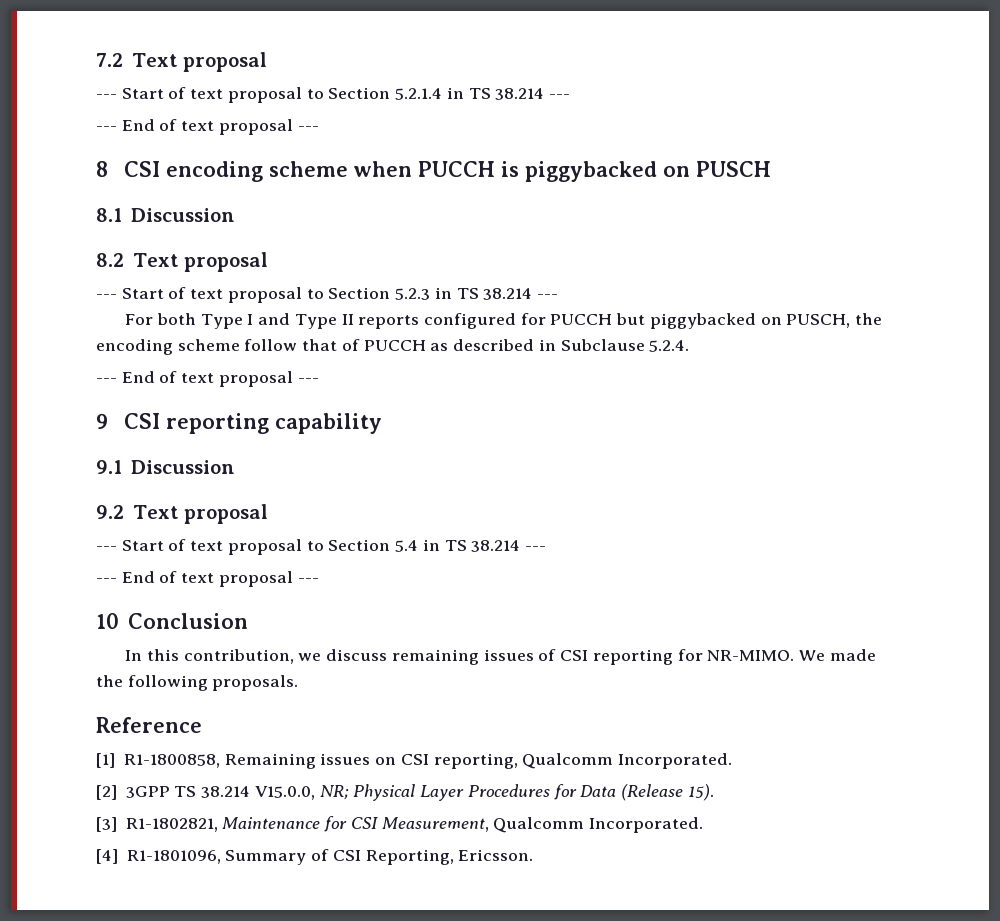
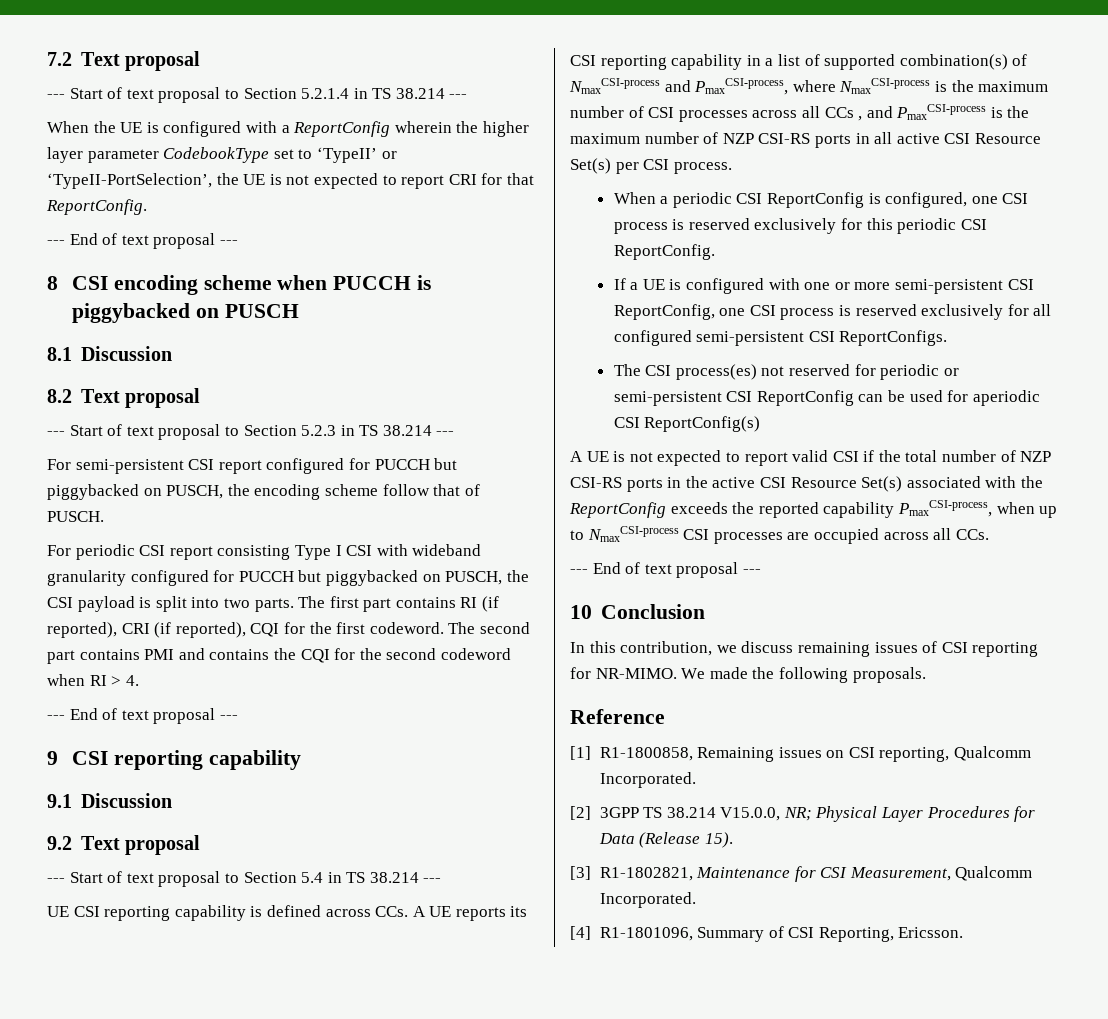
(570, 96) none -> [47,121,529,137] [47,147,397,163] [47,173,534,189] [46,199,147,215] // When the UE is configured with a ReportConfig wherein the higher layer parameter CodebookType set to ‘TypeII’ or ‘TypeII-PortSelection’, the UE is not expected to report CRI for that ReportConfig.
[156,313,420,329] both Type I and Type II reports -> [75,459,262,474] semi-persistent CSI report
[363,339,690,352] PUCCH as described in Subclause 5.2.4. -> [47,511,104,522] [47,544,482,560] [47,570,529,586] [47,596,500,612] [47,622,530,638] [47,648,511,664] [47,674,139,686] PUSCH. // For periodic CSI report consisting Type I CSI with wideband granularity configured for PUCCH but piggybacked on PUSCH, the CSI payload is split into two parts. The first part contains RI (if reported), CRI (if reported), CQI for the first codeword. The second part contains PMI and contains the CQI for the second codeword when RI > 4.
(546, 548) none -> [47,905,528,921] [570,54,1028,70] [569,78,1049,95] [570,104,1030,122] [570,132,1041,148] [570,158,732,174] [613,192,1029,208] [613,218,987,234] [613,244,715,260] [613,278,1034,294] [613,304,1052,320] [613,330,948,346] [613,364,959,380] [613,390,1040,406] [613,416,761,432] [570,450,1052,466] [570,476,1043,492] [569,500,1058,518] [570,526,989,544] // UE CSI reporting capability is defined across CCs. A UE reports its CSI reporting capability in a list of supported combination(s) of NmaxCSI-process and PmaxCSI-process, where NmaxCSI-process is the maximum number of CSI processes across all CCs , and PmaxCSI-process is the maximum number of NZP CSI-RS ports in all active CSI Resource Set(s) per CSI process. // When a periodic CSI ReportConfig is configured, one CSI process is reserved exclusively for this periodic CSI ReportConfig. // If a UE is configured with one or more semi-persistent CSI ReportConfig, one CSI process is reserved exclusively for all configured semi-persistent CSI ReportConfigs. // The CSI process(es) not reserved for periodic or semi-persistent CSI ReportConfig can be used for aperiodic CSI ReportConfig(s) // A UE is not expected to report valid CSI if the total number of NZP CSI-RS ports in the active CSI Resource Set(s) associated with the ReportConfig exceeds the reported capability PmaxCSI-process, when up to NmaxCSI-process CSI processes are occupied across all CCs.

